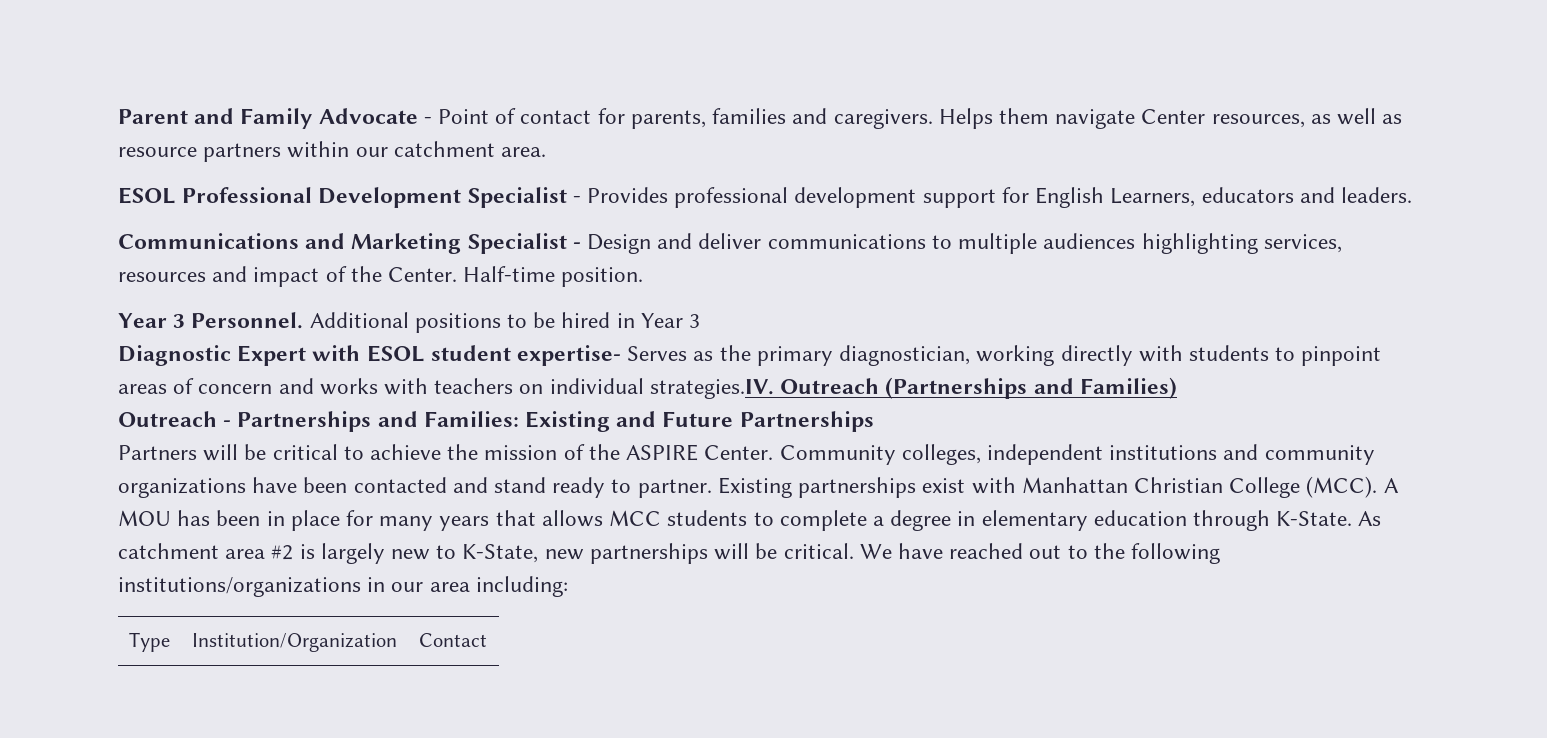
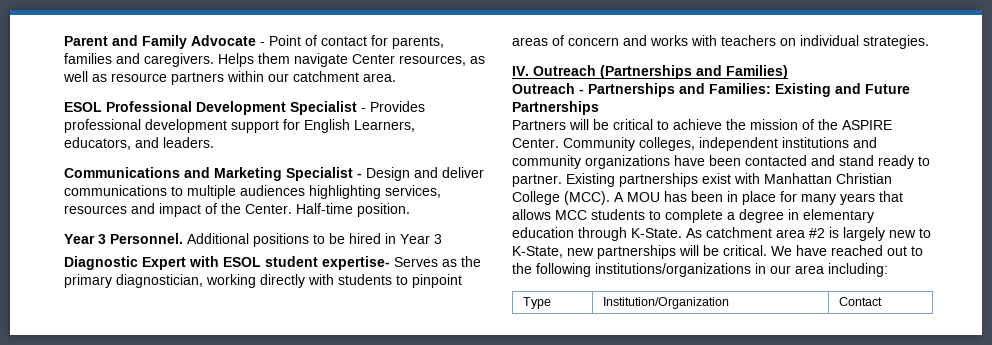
[1201,187,1294,203] educators -> [64,137,131,150] educators,
[649,379,774,399] strategies.IV. -> [863,35,929,49] [512,66,529,76] strategies. // IV.

